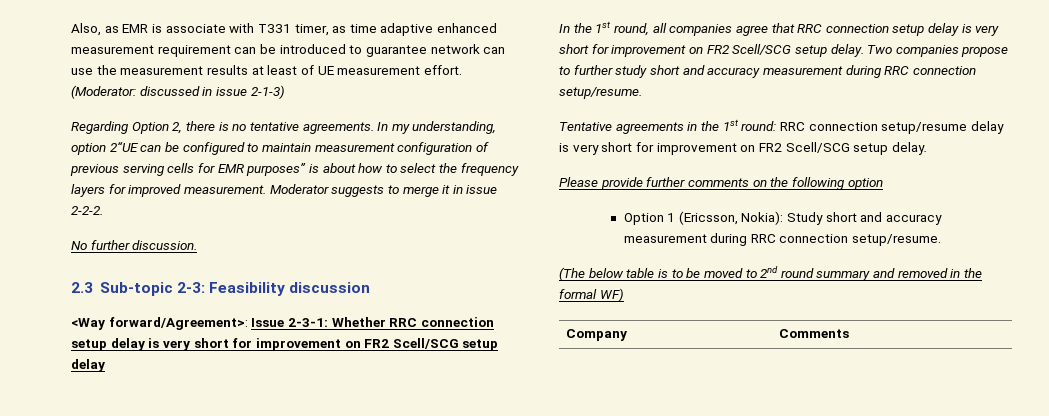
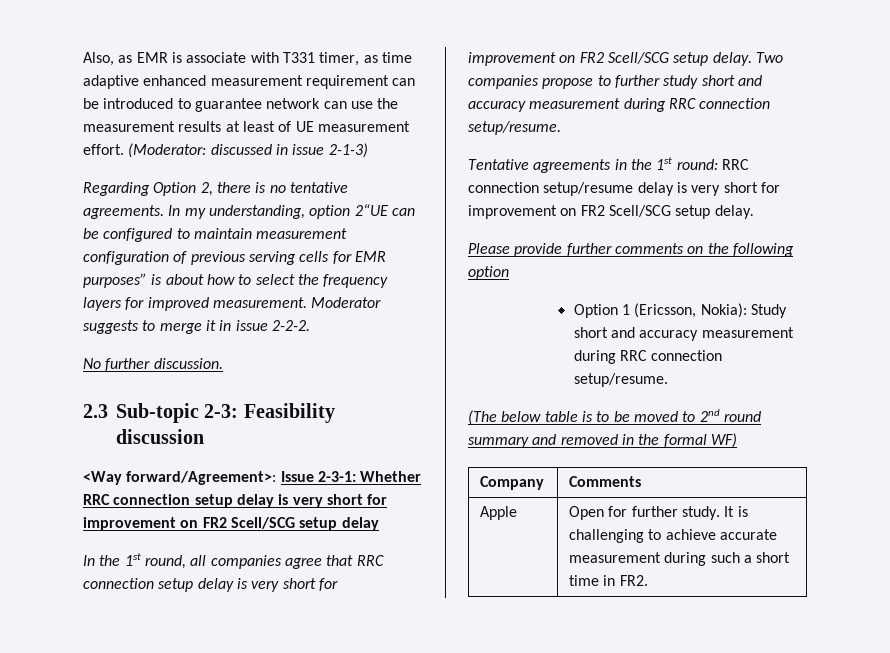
(850, 333) none -> [480,506,518,520] [569,506,748,520] [569,529,778,543] [569,552,791,566] [569,575,648,586] // Apple | Open for further study. It is challenging to achieve accurate measurement during such a short time in FR2.

